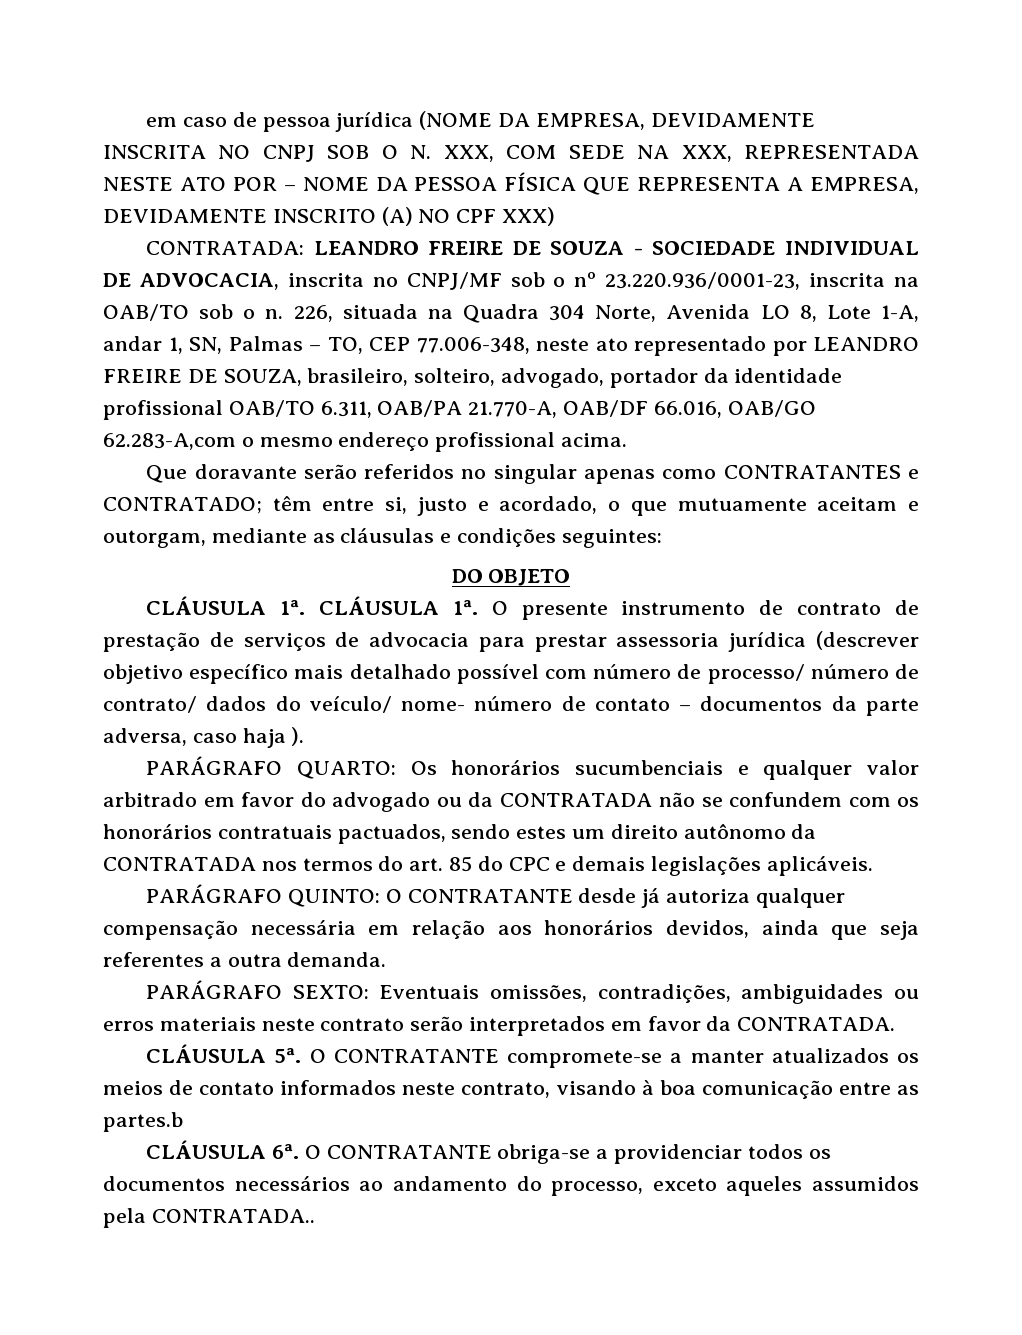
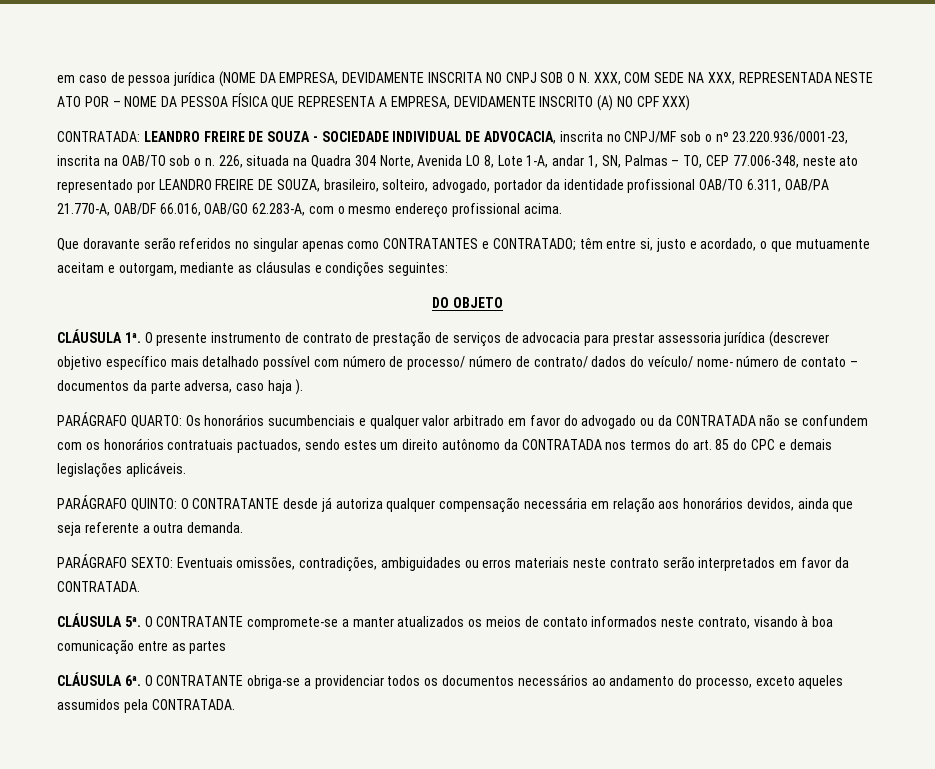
[103,433,236,450] 62.283-A,com -> [252,203,334,216] 62.283-A, com
[318,596,478,615] CLÁUSULA 1ª. -> (141, 337) none
[103,952,204,967] referentes -> [84,522,139,533] referente
[103,1112,183,1132] partes.b -> [189,641,227,654] partes
[151,1209,315,1223] CONTRATADA.. -> [151,699,235,710] CONTRATADA.

